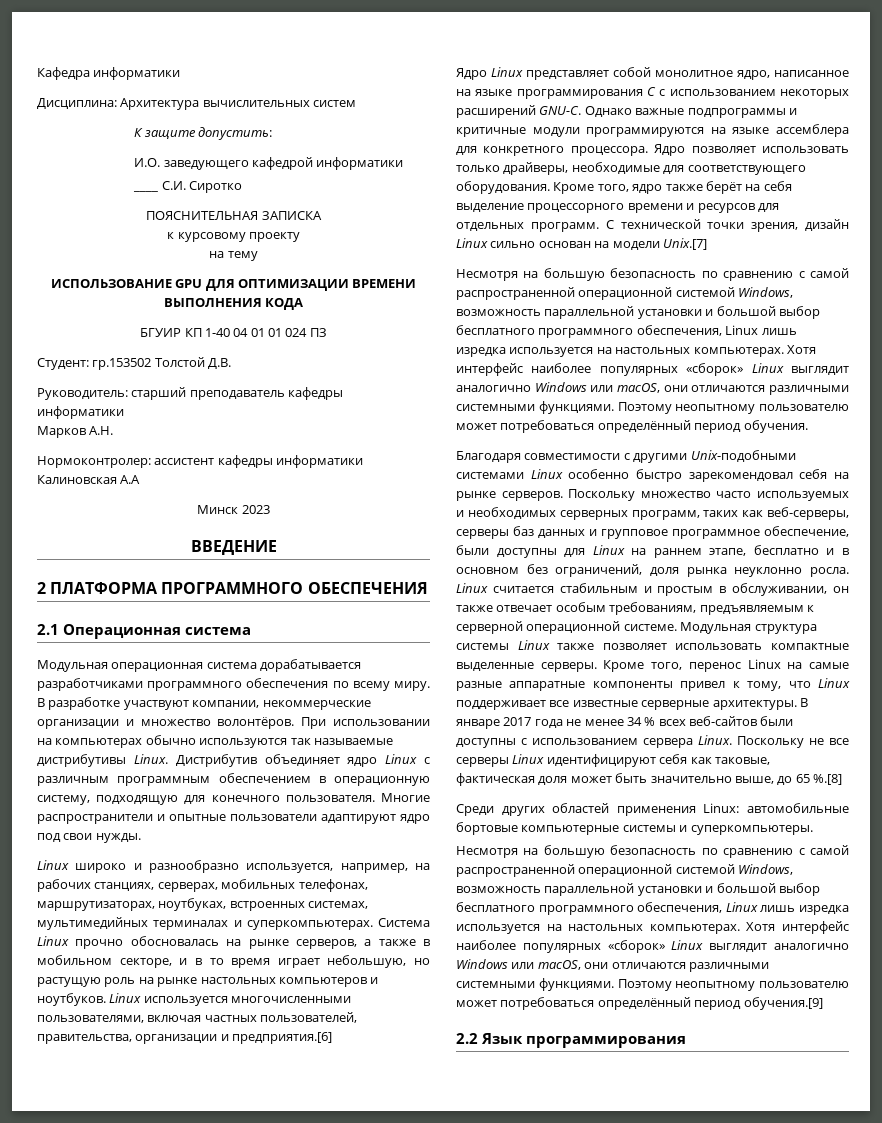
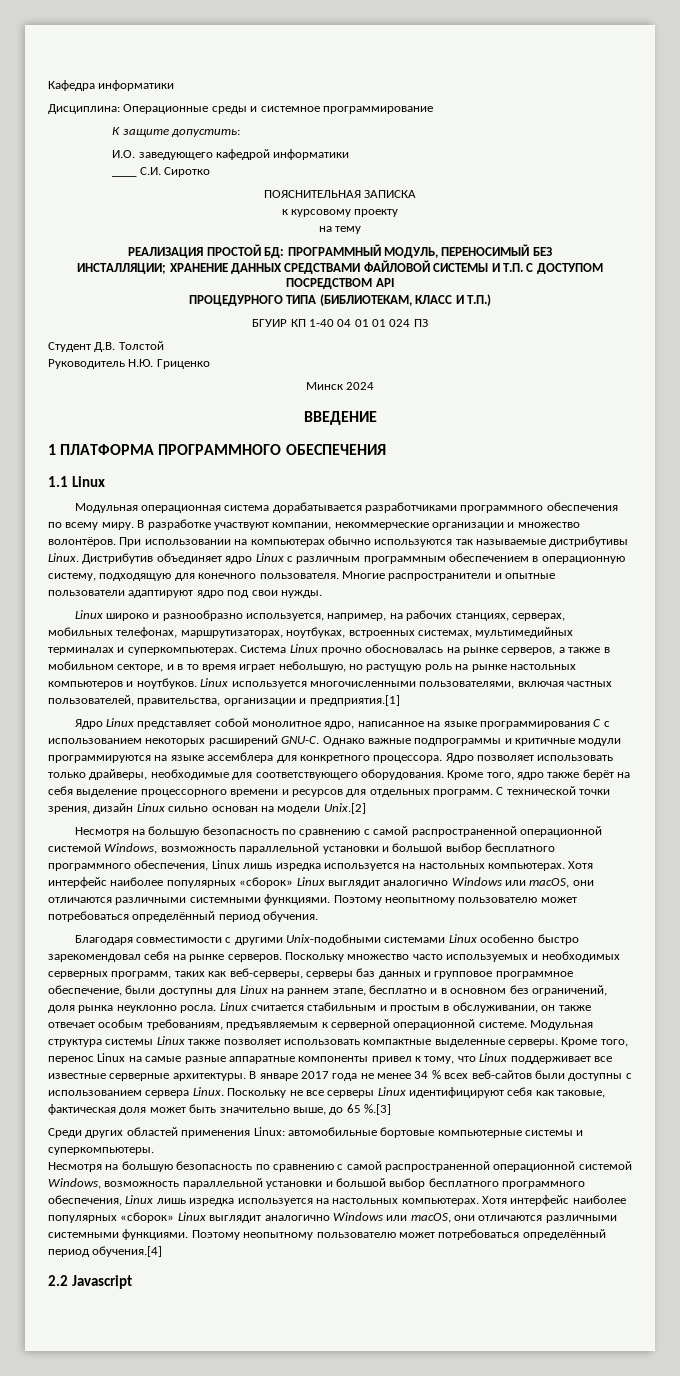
[120,98,357,110] Архитектура вычислительных систем -> [123,104,433,114] Операционные среды и системное программирование
[50,279,417,291] [163,298,304,310] ИСПОЛЬЗОВАНИЕ GPU ДЛЯ ОПТИМИЗАЦИИ ВРЕМЕНИ ВЫПОЛНЕНИЯ КОДА -> [128,244,552,258] [77,260,603,274] [286,278,394,289] [189,294,491,306] РЕАЛИЗАЦИЯ ПРОСТОЙ БД: ПРОГРАММНЫЙ МОДУЛЬ, ПЕРЕНОСИМЫЙ БЕЗ // ИНСТАЛЛЯЦИИ; ХРАНЕНИЕ ДАННЫХ СРЕДСТВАМИ ФАЙЛОВОЙ СИСТЕМЫ И Т.П. С ДОСТУПОМ ПОСРЕДСТВОМ API // ПРОЦЕДУРНОГО ТИПА (БИБЛИОТЕКАМ, КЛАСС И Т.П.)
[37,358,152,370] Студент: гр.153502 -> [48,342,116,352] Студент Д.В.
[208,358,232,369] [37,387,344,400] [37,406,124,419] [37,426,114,438] [37,455,364,468] [37,475,141,484] Д.В. // Руководитель: старший преподаватель кафедры информатики // Марков А.Н. // Нормоконтролер: ассистент кафедры информатики Калиновская А.А -> [48,359,210,369] // Руководитель Н.Ю. Гриценко
[241,505,270,514] 2023 -> [346,382,375,390] 2024
[37,582,46,594] 2 -> [48,444,56,455] 1
[37,624,251,639] 2.1 Операционная система -> [48,476,105,487] 1.1 Linux
[232,1032,333,1044] предприятия.[6] -> [309,695,400,706] предприятия.[1]
[662,238,707,250] Unix.[7] -> [323,803,366,814] Unix.[2]
[813,774,842,785] %.[8] -> [364,1104,391,1115] %.[3]
[743,997,823,1010] обучения.[9] -> [92,1246,163,1257] обучения.[4]
[481,1033,686,1048] Язык программирования -> [71,1275,132,1289] Javascript

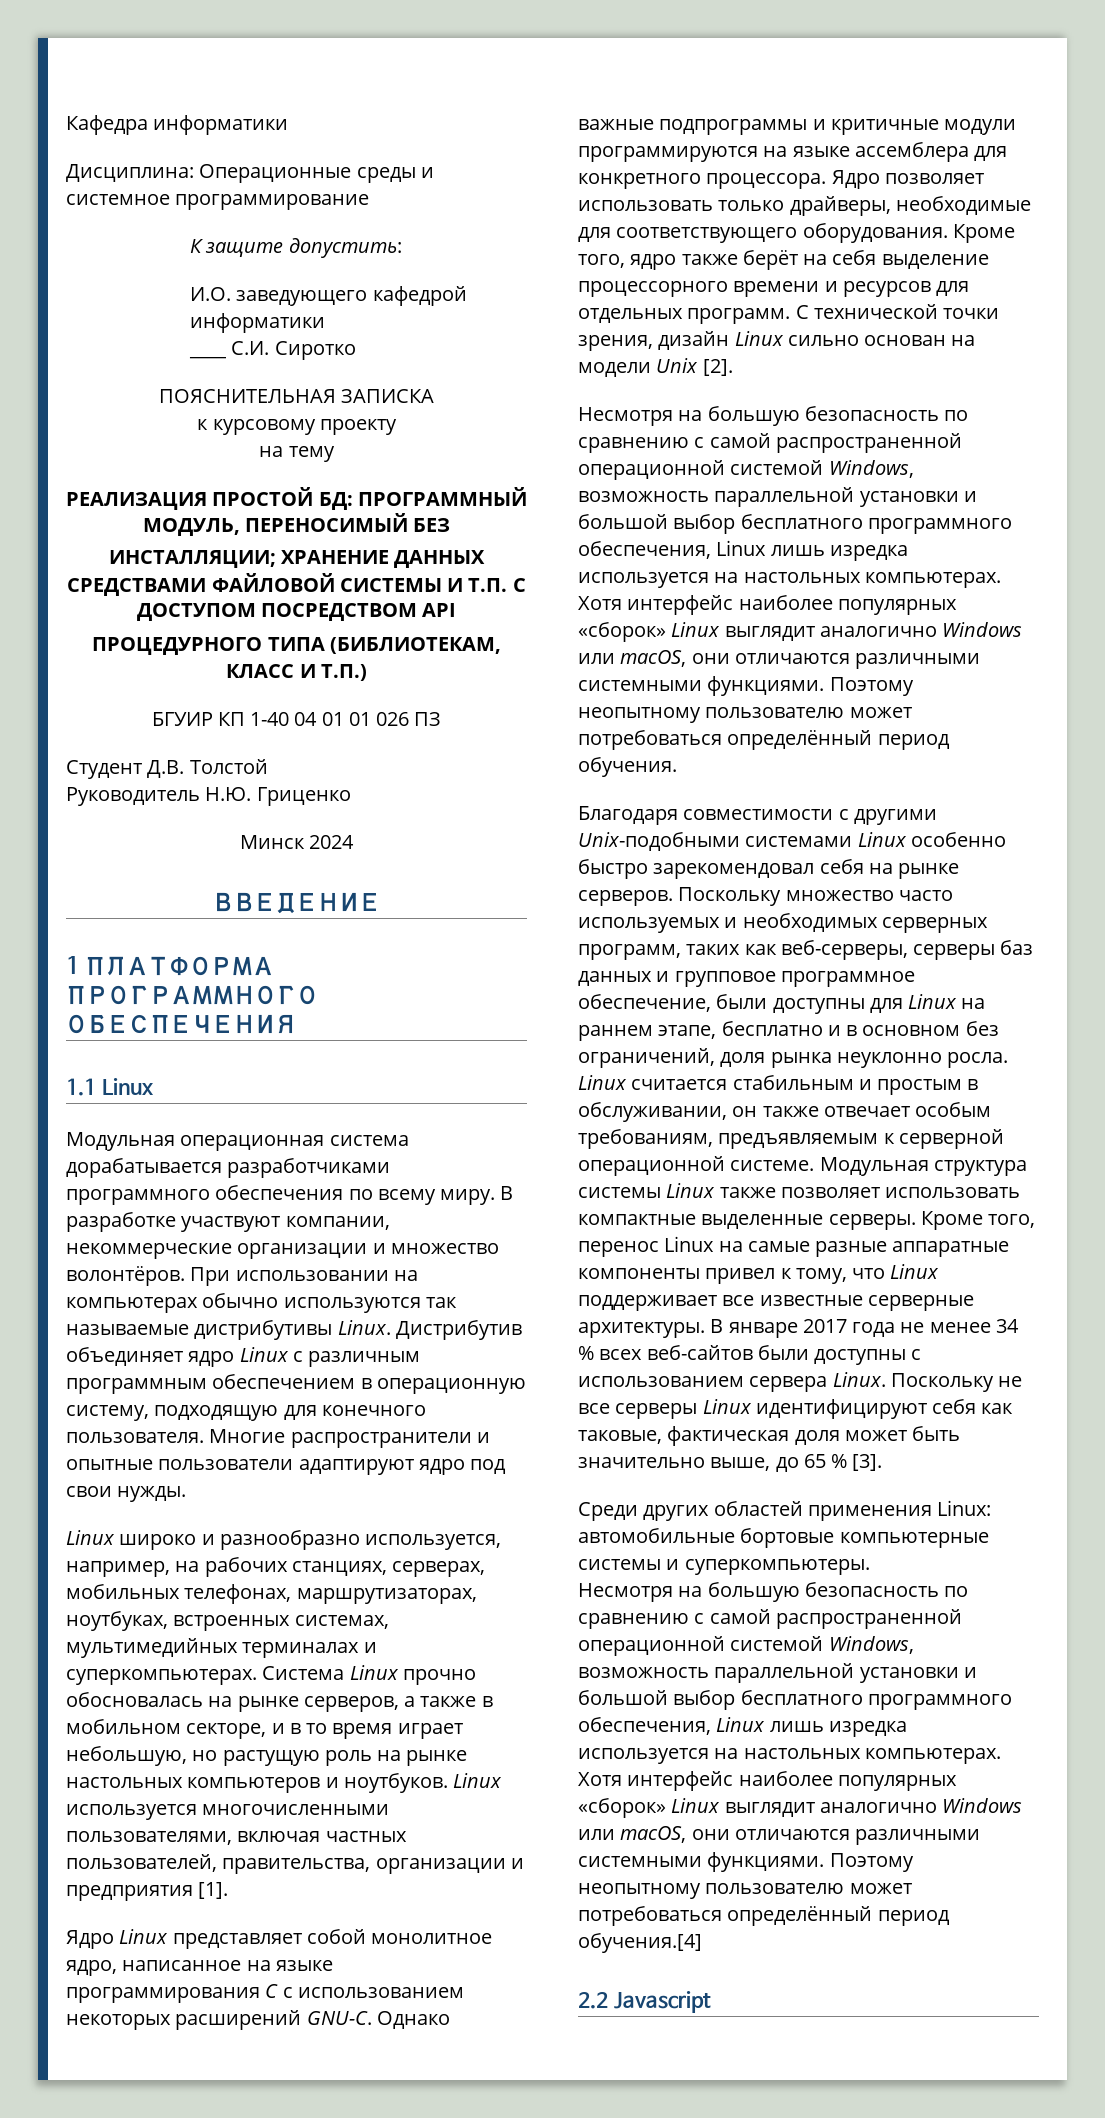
[389,319,411,327] 024 -> [376,712,410,726] 026
[309,695,400,706] предприятия.[1] -> [66,1882,229,1901] предприятия [1].
[323,803,366,814] Unix.[2] -> [656,358,733,376] Unix [2].
[364,1104,391,1115] %.[3] -> [831,1454,883,1471] % [3].

